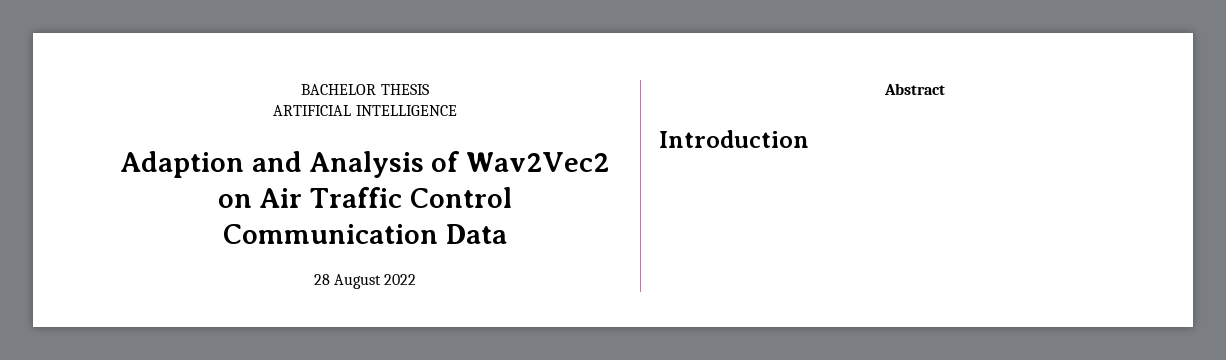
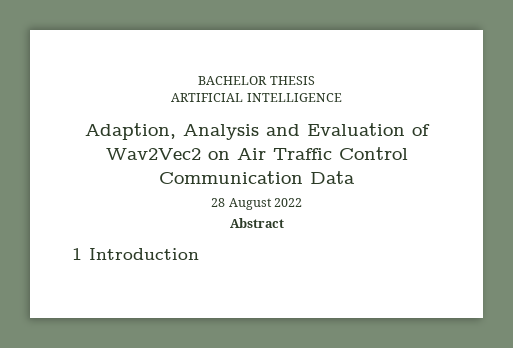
[120,151,424,178] Adaption and Analysis -> [85,123,405,140] Adaption, Analysis and Evaluation
(945, 89) none -> [72,248,82,260] 1

